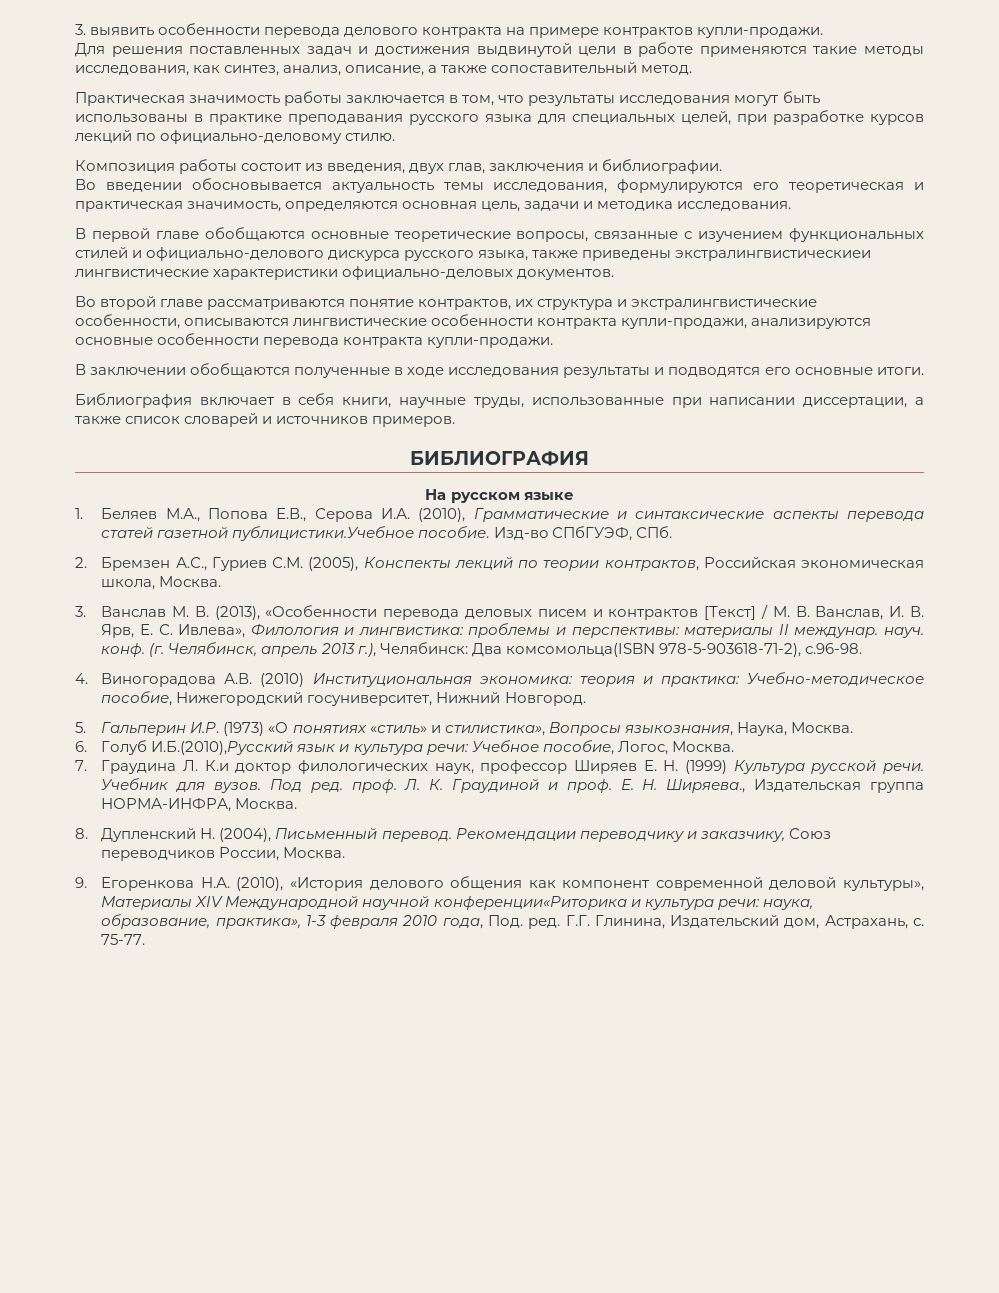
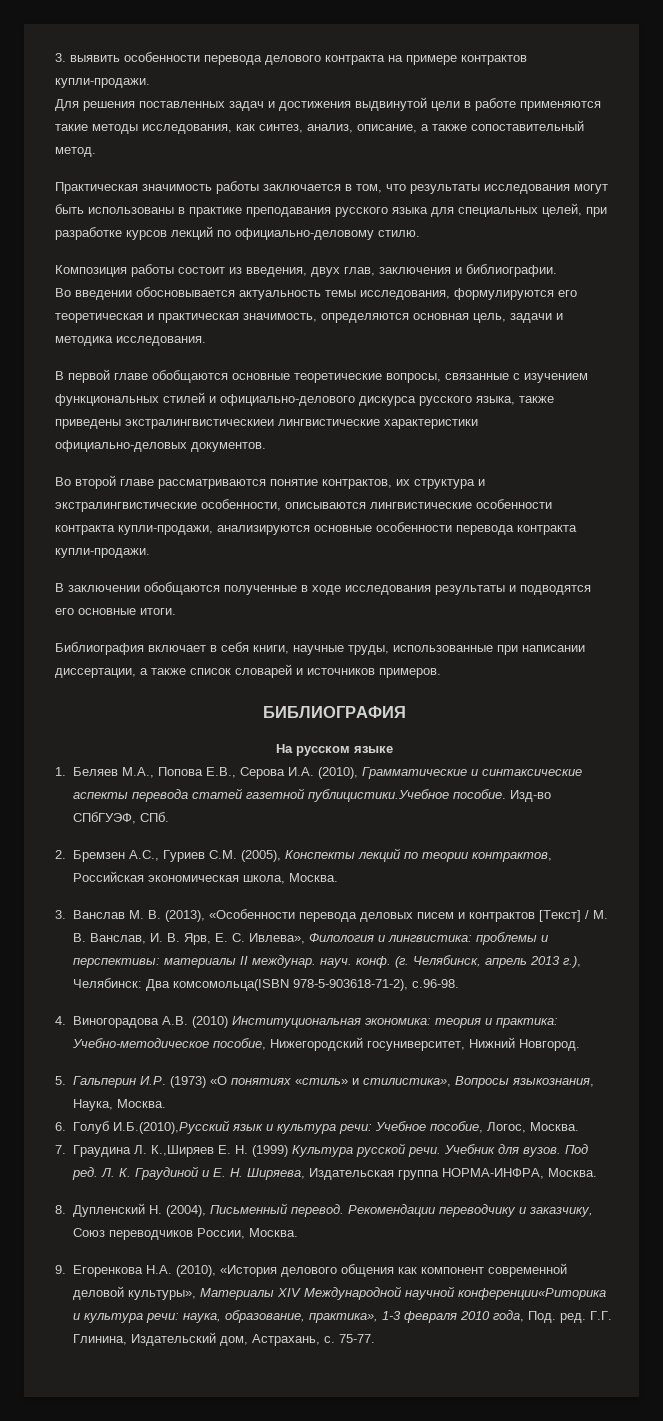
[204,760,637,774] К.и доктор филологических наук, профессор Ширяев -> [150,1145,214,1157] К.,Ширяев
[351,779,397,793] проф. -> (98, 1173) none
[566,779,746,793] проф. Е. Н. Ширяева., -> [212,1168,305,1180] Е. Н. Ширяева,

